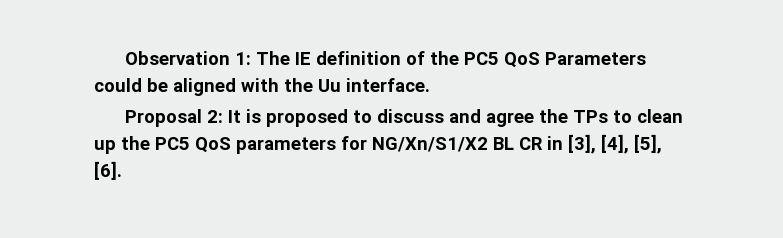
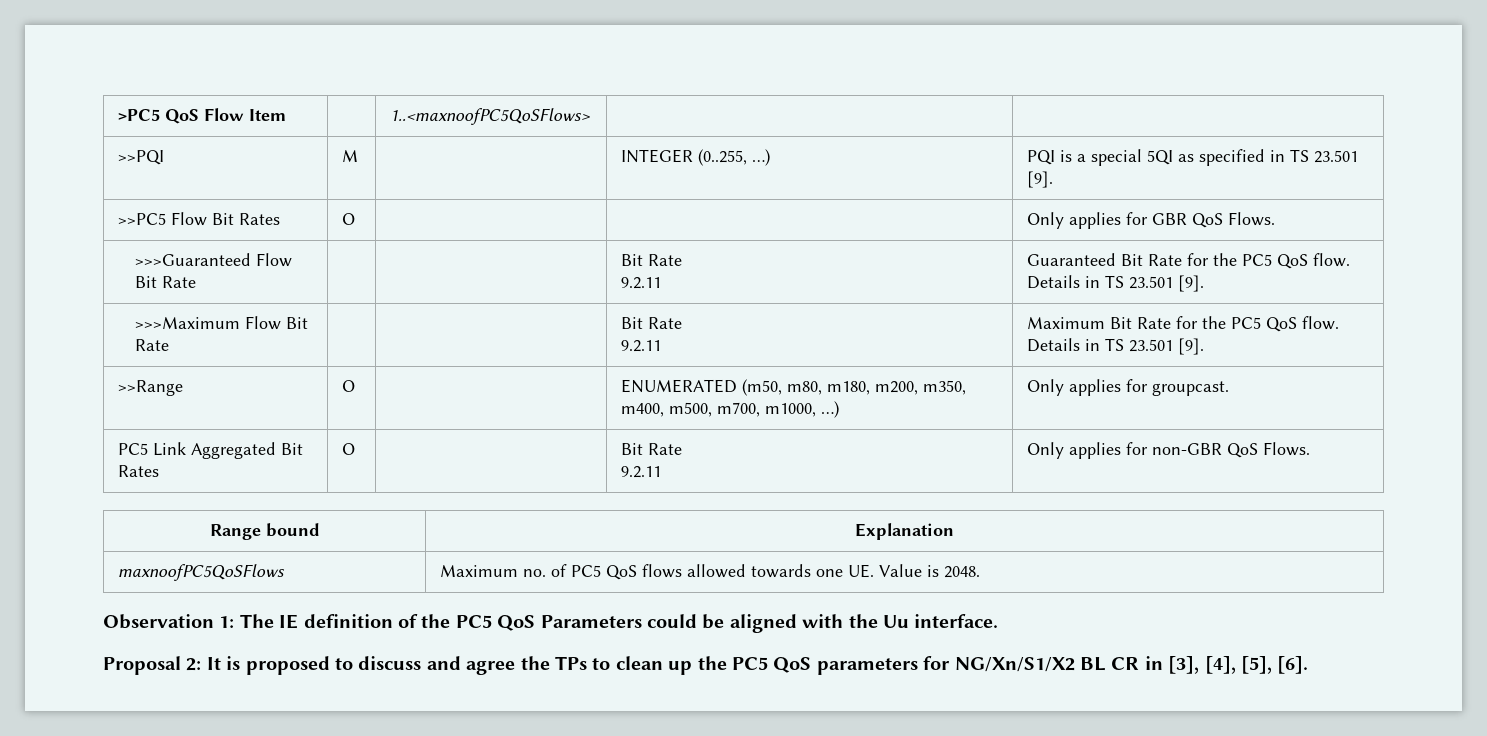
(125, 58) none -> [118,108,287,124] [390,108,591,125] [118,150,165,165] [342,150,359,162] [621,149,771,166] [1027,149,1359,166] [1027,171,1054,188] [118,212,281,226] [342,213,356,225] [1027,212,1276,229] [135,253,293,267] [135,276,197,288] [621,254,683,266] [621,277,662,289] [1027,253,1351,269] [1027,275,1205,292] [135,316,309,330] [135,339,170,351] [621,317,683,329] [621,340,662,352] [1027,316,1340,332] [1027,338,1205,355] [118,380,184,396] [342,380,356,392] [621,379,967,396] [621,401,840,418] [1027,379,1230,396] [118,442,304,459] [118,465,160,477] [342,443,356,455] [621,443,683,455] [621,466,662,478] [1027,442,1311,459] [209,523,320,540] [855,523,954,540] [118,564,286,581] [440,564,981,580] >PC5 QoS Flow Item | | 1..<maxnoofPC5QoSFlows> | | // >>PQI | M | | INTEGER (0..255, …) | PQI is a special 5QI as specified in TS 23.501 [9]. // >>PC5 Flow Bit Rates | O | | | Only applies for GBR QoS Flows. // >>>Guaranteed Flow Bit Rate | | | Bit Rate // 9.2.11 | Guaranteed Bit Rate for the PC5 QoS flow. Details in TS 23.501 [9]. // >>>Maximum Flow Bit Rate | | | Bit Rate // 9.2.11 | Maximum Bit Rate for the PC5 QoS flow. Details in TS 23.501 [9]. // >>Range | O | | ENUMERATED (m50, m80, m180, m200, m350, m400, m500, m700, m1000, …) | Only applies for groupcast. // PC5 Link Aggregated Bit Rates | O | | Bit Rate // 9.2.11 | Only applies for non-GBR QoS Flows. // Range bound | Explanation // maxnoofPC5QoSFlows | Maximum no. of PC5 QoS flows allowed towards one UE. Value is 2048. //

